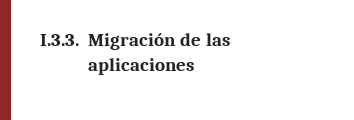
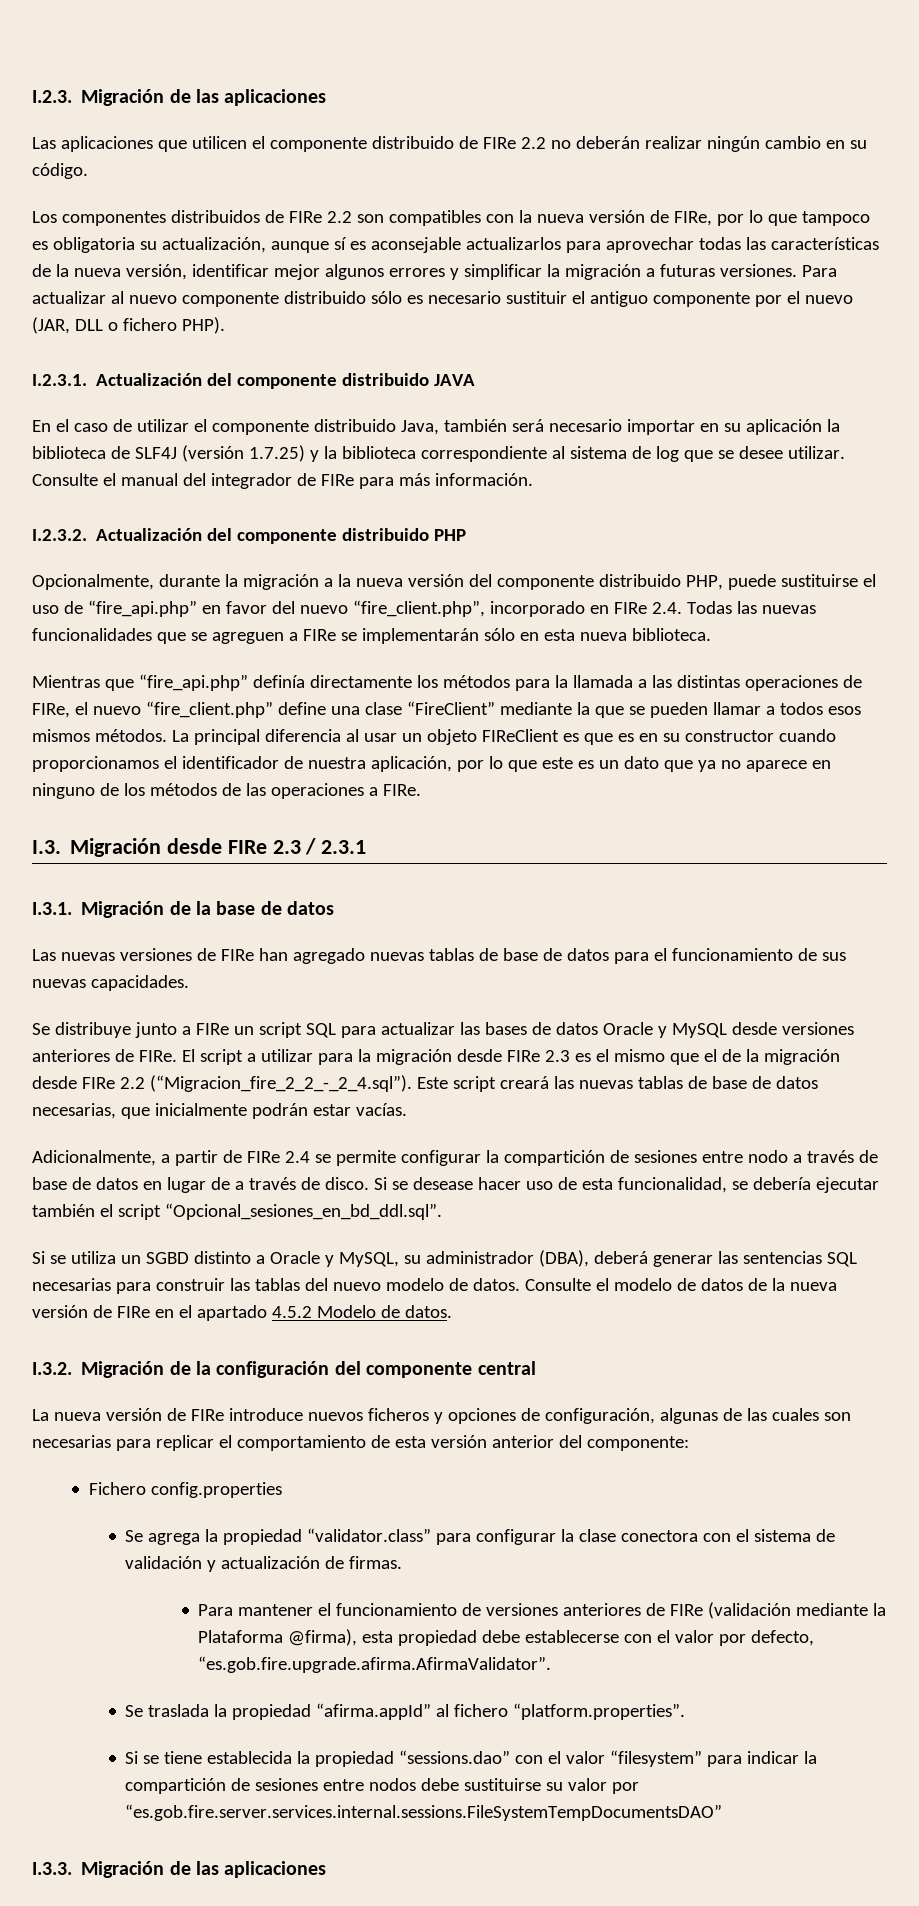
[40,33,231,50] [87,58,194,75] I.3.3. Migración de las aplicaciones -> [32,89,327,106] [32,136,867,152] [32,163,88,179] [32,210,870,226] [32,237,879,253] [32,264,837,280] [32,291,853,307] [32,317,225,334] [32,373,476,389] [32,419,840,435] [32,445,845,462] [32,473,533,489] [32,528,467,544] [32,574,876,590] [32,600,816,617] [32,628,711,644] [32,674,862,691] [32,701,861,718] [32,729,836,745] [32,756,831,772] [32,783,421,799] [32,838,367,857] [32,901,335,918] [32,948,846,964] [32,975,189,991] [32,1022,854,1038] [32,1049,840,1065] [32,1075,818,1092] [32,1103,407,1119] [32,1150,878,1166] [32,1177,879,1193] [32,1203,442,1220] [32,1250,857,1267] [32,1278,837,1294] [32,1305,452,1321] [32,1361,536,1378] [32,1408,851,1424] [32,1435,689,1451] [88,1482,282,1498] [125,1528,836,1545] [125,1556,403,1572] [198,1602,887,1619] [198,1629,815,1646] [198,1656,552,1673] [125,1703,686,1720] [125,1750,818,1767] [125,1778,640,1794] [125,1804,723,1821] [32,1861,327,1878] I.2.3. Migración de las aplicaciones // Las aplicaciones que utilicen el componente distribuido de FIRe 2.2 no deberán realizar ningún cambio en su código. // Los componentes distribuidos de FIRe 2.2 son compatibles con la nueva versión de FIRe, por lo que tampoco es obligatoria su actualización, aunque sí es aconsejable actualizarlos para aprovechar todas las características de la nueva versión, identificar mejor algunos errores y simplificar la migración a futuras versiones. Para actualizar al nuevo componente distribuido sólo es necesario sustituir el antiguo componente por el nuevo (JAR, DLL o fichero PHP). // I.2.3.1. Actualización del componente distribuido JAVA // En el caso de utilizar el componente distribuido Java, también será necesario importar en su aplicación la biblioteca de SLF4J (versión 1.7.25) y la biblioteca correspondiente al sistema de log que se desee utilizar. Consulte el manual del integrador de FIRe para más información. // I.2.3.2. Actualización del componente distribuido PHP // Opcionalmente, durante la migración a la nueva versión del componente distribuido PHP, puede sustituirse el uso de “fire_api.php” en favor del nuevo “fire_client.php”, incorporado en FIRe 2.4. Todas las nuevas funcionalidades que se agreguen a FIRe se implementarán sólo en esta nueva biblioteca. // Mientras que “fire_api.php” definía directamente los métodos para la llamada a las distintas operaciones de FIRe, el nuevo “fire_client.php” define una clase “FireClient” mediante la que se pueden llamar a todos esos mismos métodos. La principal diferencia al usar un objeto FIReClient es que es en su constructor cuando proporcionamos el identificador de nuestra aplicación, por lo que este es un dato que ya no aparece en ninguno de los métodos de las operaciones a FIRe. // I.3. Migración desde FIRe 2.3 / 2.3.1 // I.3.1. Migración de la base de datos // Las nuevas versiones de FIRe han agregado nuevas tablas de base de datos para el funcionamiento de sus nuevas capacidades. // Se distribuye junto a FIRe un script SQL para actualizar las bases de datos Oracle y MySQL desde versiones anteriores de FIRe. El script a utilizar para la migración desde FIRe 2.3 es el mismo que el de la migración desde FIRe 2.2 (“Migracion_fire_2_2_-_2_4.sql”). Este script creará las nuevas tablas de base de datos necesarias, que inicialmente podrán estar vacías. // Adicionalmente, a partir de FIRe 2.4 se permite configurar la compartición de sesiones entre nodo a través de base de datos en lugar de a través de disco. Si se desease hacer uso de esta funcionalidad, se debería ejecutar también el script “Opcional_sesiones_en_bd_ddl.sql”. // Si se utiliza un SGBD distinto a Oracle y MySQL, su administrador (DBA), deberá generar las sentencias SQL necesarias para construir las tablas del nuevo modelo de datos. Consulte el modelo de datos de la nueva versión de FIRe en el apartado 4.5.2 Modelo de datos. // I.3.2. Migración de la configuración del componente central // La nueva versión de FIRe introduce nuevos ficheros y opciones de configuración, algunas de las cuales son necesarias para replicar el comportamiento de esta versión anterior del componente: // Fichero config.properties // Se agrega la propiedad “validator.class” para configurar la clase conectora con el sistema de validación y actualización de firmas. // Para mantener el funcionamiento de versiones anteriores de FIRe (validación mediante la Plataforma @firma), esta propiedad debe establecerse con el valor por defecto, “es.gob.fire.upgrade.afirma.AfirmaValidator”. // Se traslada la propiedad “afirma.appId” al fichero “platform.properties”. // Si se tiene establecida la propiedad “sessions.dao” con el valor “filesystem” para indicar la compartición de sesiones entre nodos debe sustituirse su valor por “es.gob.fire.server.services.internal.sessions.FileSystemTempDocumentsDAO” // I.3.3. Migración de las aplicaciones

